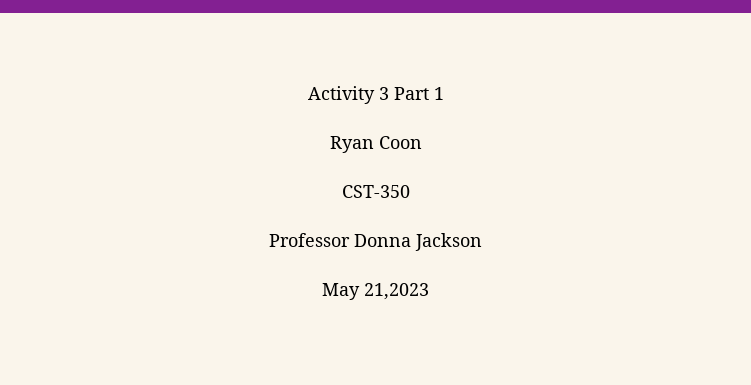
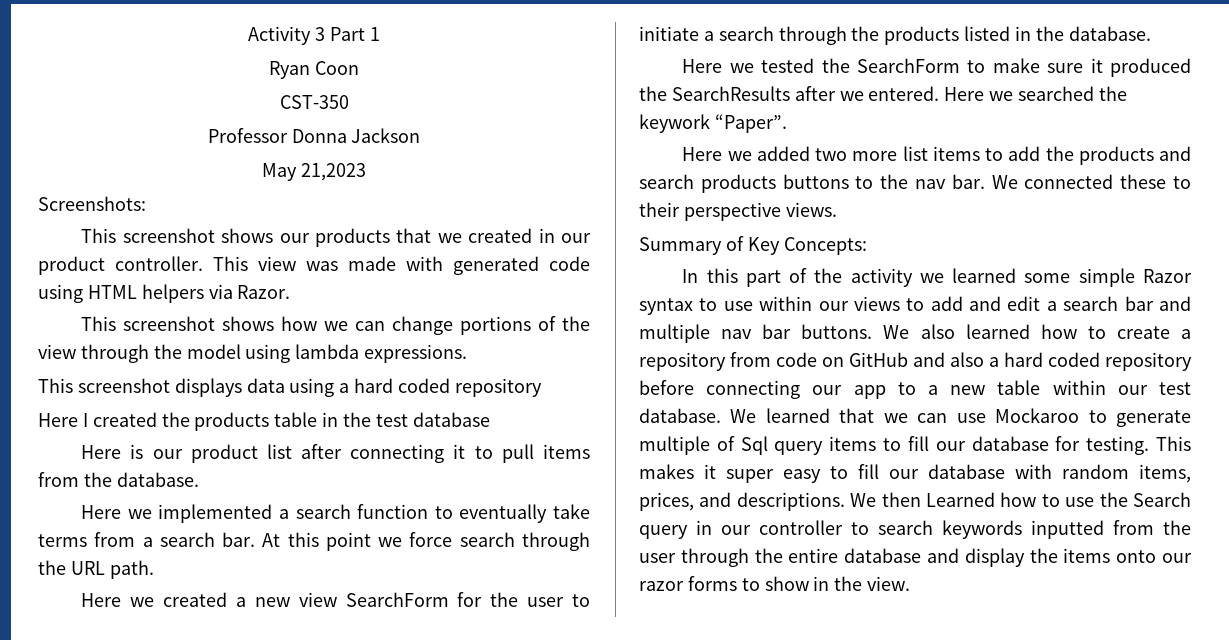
(429, 291) none -> [38,196,146,211] [81,228,591,247] [38,256,590,275] [38,284,291,303] [81,316,590,335] [38,344,468,363] [38,378,542,397] [38,412,490,431] [81,444,591,463] [38,472,199,487] [81,504,590,523] [38,532,590,551] [38,560,154,579] [81,592,590,607] [639,26,1151,45] [682,58,1191,77] [639,86,1127,101] [639,114,787,133] [682,146,1191,165] [639,174,1191,193] [639,202,837,221] [639,236,867,255] [682,268,1192,287] [639,296,1191,315] [639,324,1191,343] [639,352,1192,371] [639,380,1191,399] [639,408,1191,427] [639,436,1191,455] [639,464,1191,483] [639,492,1191,511] [639,520,1191,539] [639,548,1192,567] [639,576,911,591] // Screenshots: // This screenshot shows our products that we created in our product controller. This view was made with generated code using HTML helpers via Razor. // This screenshot shows how we can change portions of the view through the model using lambda expressions. // This screenshot displays data using a hard coded repository // Here I created the products table in the test database // Here is our product list after connecting it to pull items from the database. // Here we implemented a search function to eventually take terms from a search bar. At this point we force search through the URL path. // Here we created a new view SearchForm for the user to initiate a search through the products listed in the database. // Here we tested the SearchForm to make sure it produced the SearchResults after we entered. Here we searched the keywork “Paper”. // Here we added two more list items to add the products and search products buttons to the nav bar. We connected these to their perspective views. // Summary of Key Concepts: // In this part of the activity we learned some simple Razor syntax to use within our views to add and edit a search bar and multiple nav bar buttons. We also learned how to create a repository from code on GitHub and also a hard coded repository before connecting our app to a new table within our test database. We learned that we can use Mockaroo to generate multiple of Sql query items to fill our database for testing. This makes it super easy to fill our database with random items, prices, and descriptions. We then Learned how to use the Search query in our controller to search keywords inputted from the user through the entire database and display the items onto our razor forms to show in the view.

